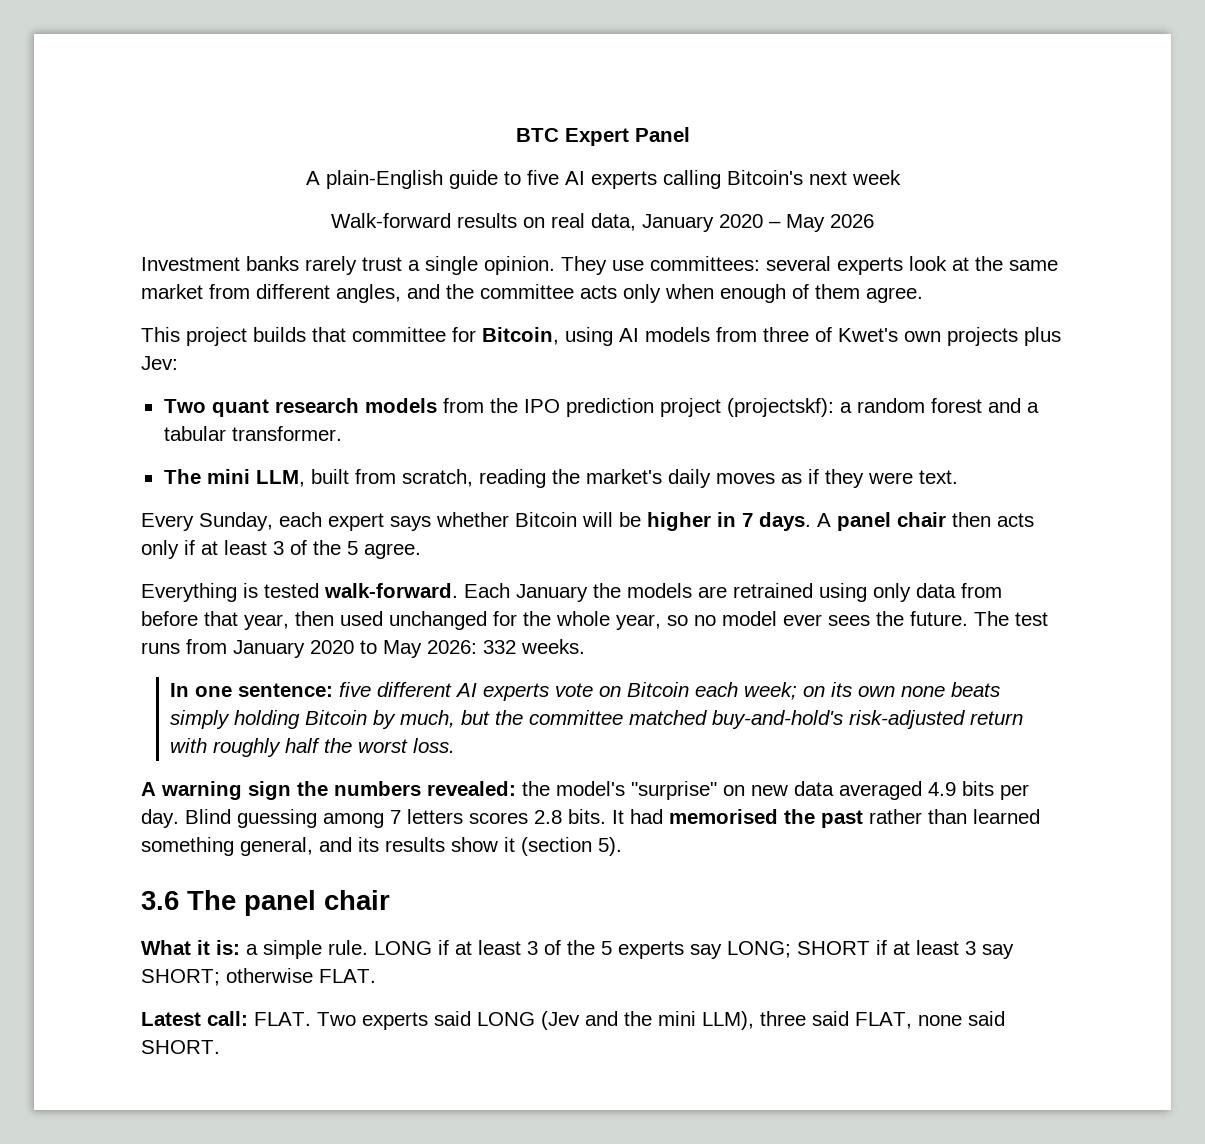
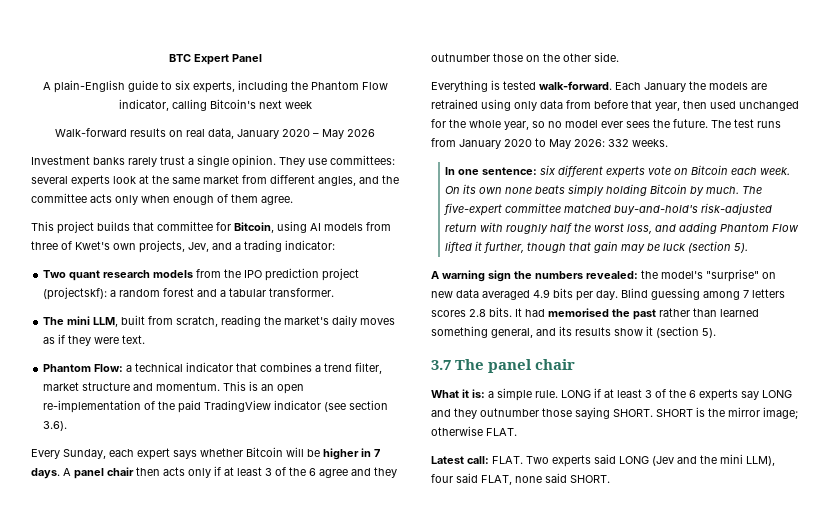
[526,170,657,189] five AI experts -> [174,80,388,93] [118,99,169,111] six experts, including the Phantom Flow indicator,
[947,327,1061,346] [141,356,178,370] projects plus Jev: -> [139,240,335,253] projects, Jev, and a trading indicator:
(958, 477) none -> [43,362,383,374] [43,381,305,394] [43,400,389,413] [43,421,68,431] // Phantom Flow: a technical indicator that combines a trend filter, market structure and momentum. This is an open re-implementation of the paid TradingView indicator (see section 3.6).
[347,541,421,559] 5 agree. -> [309,467,397,478] [431,52,619,62] 6 agree and they outnumber those on the other side.
[339,682,478,697] five different AI -> [540,165,604,177] six different
[744,682,826,700] week; on -> [760,167,791,175] [445,186,461,194] week. On
[400,710,524,728] much, but the -> [706,186,763,194] [444,203,503,216] much. The five-expert
[413,738,456,753] loss. -> [627,222,800,234] [445,241,749,253] loss, and adding Phantom Flow lifted it further, though that gain may be luck (section 5).
[141,891,179,910] 3.6 -> [431,360,451,370] 3.7
[601,941,612,955] 5 -> [689,390,696,398] 6
[727,940,1014,959] [141,969,220,986] LONG; SHORT if at least 3 say SHORT; -> [762,390,792,398] [431,407,798,419] LONG and they outnumber those saying SHORT. SHORT is the mirror image;
[760,1011,806,1026] three -> [431,474,453,483] four

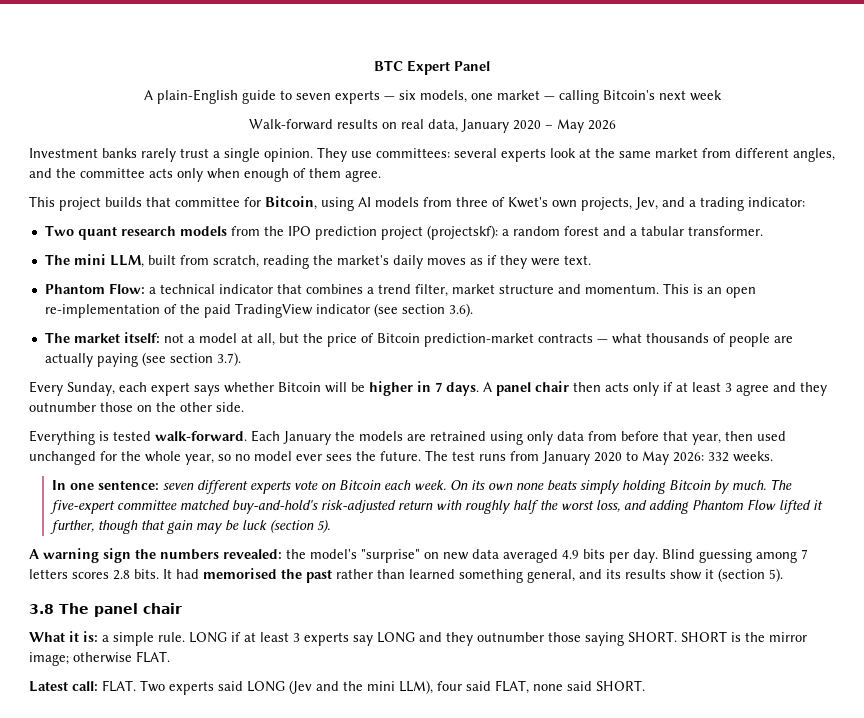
[174,80,388,93] [118,99,169,111] six experts, including the Phantom Flow indicator, -> [295,90,555,104] seven experts — six models, one market —
(68, 426) none -> [44,332,793,347] [44,352,241,367] // The market itself: not a model at all, but the price of Bitcoin prediction-market contracts — what thousands of people are actually paying (see section 3.7).
[275,467,316,476] of the 6 -> (732, 387) none
[540,165,557,175] six -> [163,483,195,490] seven
[431,360,451,370] 3.7 -> [29,604,54,614] 3.8
[655,389,696,398] of the 6 -> (300, 637) none

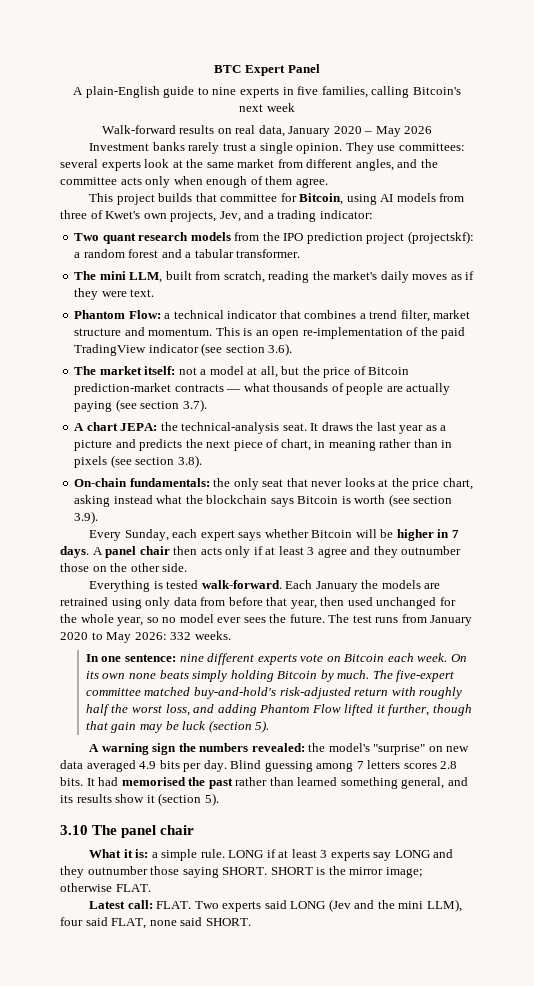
[295,90,555,104] seven experts — six models, one market — -> [212,86,368,98] nine experts in five families,
(241, 359) none -> [74,422,447,434] [74,439,453,451] [74,455,202,468] [74,478,473,490] [74,494,453,507] [74,511,99,524] // A chart JEPA: the technical-analysis seat. It draws the last year as a picture and predicts the next piece of chart, in meaning rather than in pixels (see section 3.8). // On-chain fundamentals: the only seat that never looks at the price chart, asking instead what the blockchain says Bitcoin is worth (see section 3.9).
[163,483,195,490] seven -> [179,654,204,662] nine
[29,604,54,614] 3.8 -> [60,825,88,835] 3.10

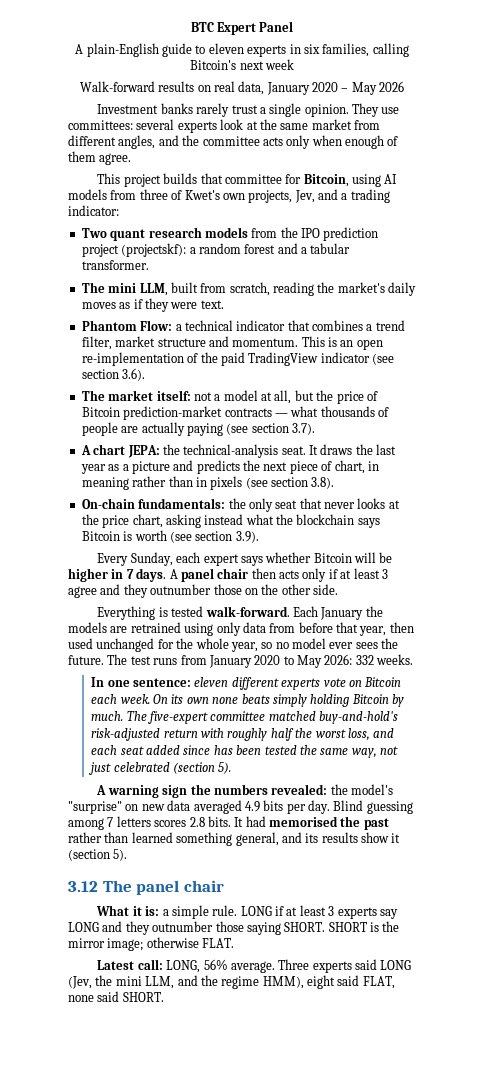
[212,87,237,95] nine -> [208,43,244,54] eleven
[297,86,319,95] five -> [303,44,320,54] six
[179,654,204,662] nine -> [194,677,229,687] eleven
[217,704,472,716] [85,721,206,733] adding Phantom Flow lifted it further, though that gain may be luck -> [91,745,398,758] [89,762,170,775] each seat added since has been tested the same way, not just celebrated
[60,825,88,835] 3.10 -> [68,881,98,892] 3.12
[156,899,462,912] [60,917,83,926] FLAT. Two experts said LONG (Jev and the mini LLM), four -> [166,959,412,973] [68,975,335,989] LONG, 56% average. Three experts said LONG (Jev, the mini LLM, and the regime HMM), eight

